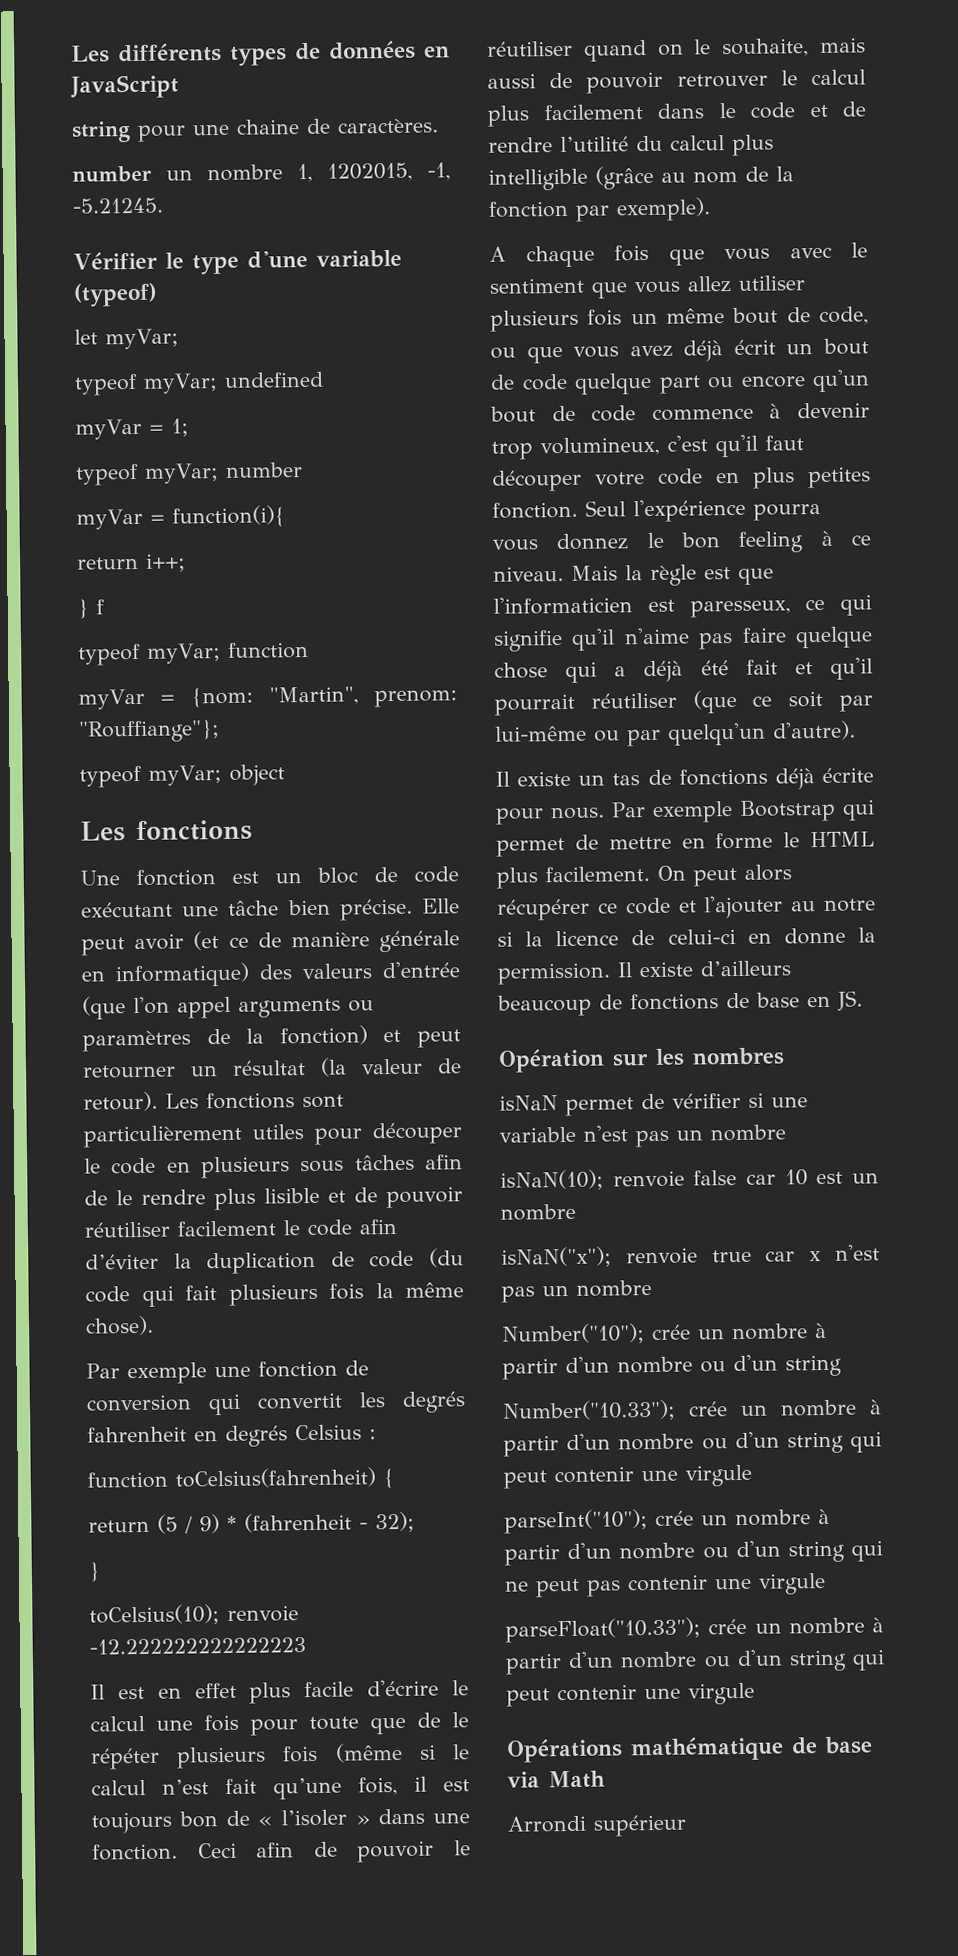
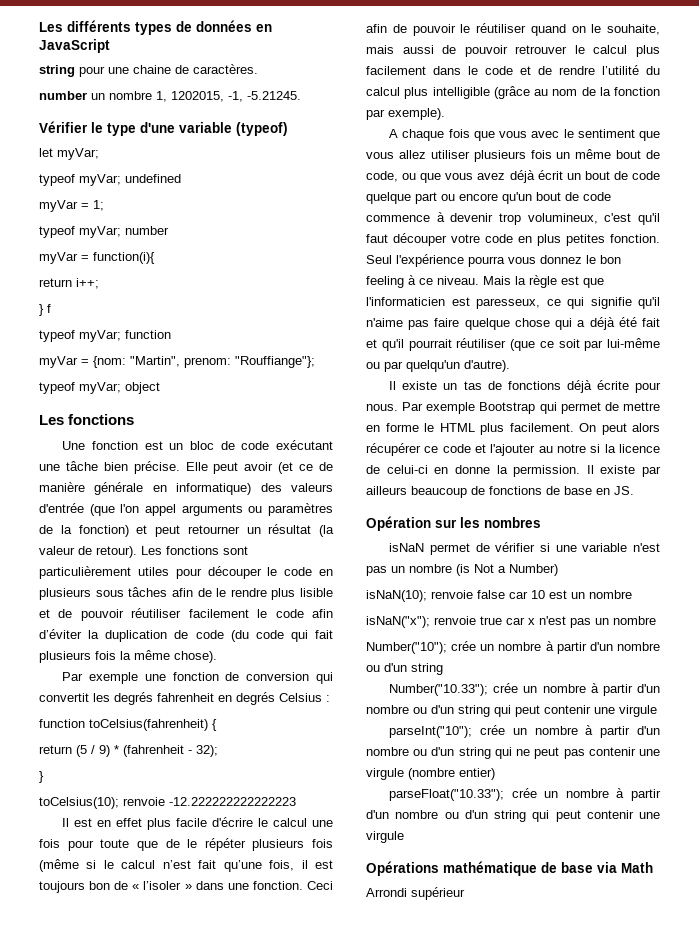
[700,960,791,977] d’ailleurs -> [642,466,661,477] [366,486,407,495] par ailleurs
(786, 1133) none -> [456,564,558,576] (is Not a Number)
(826, 1583) none -> [408,768,495,780] (nombre entier)

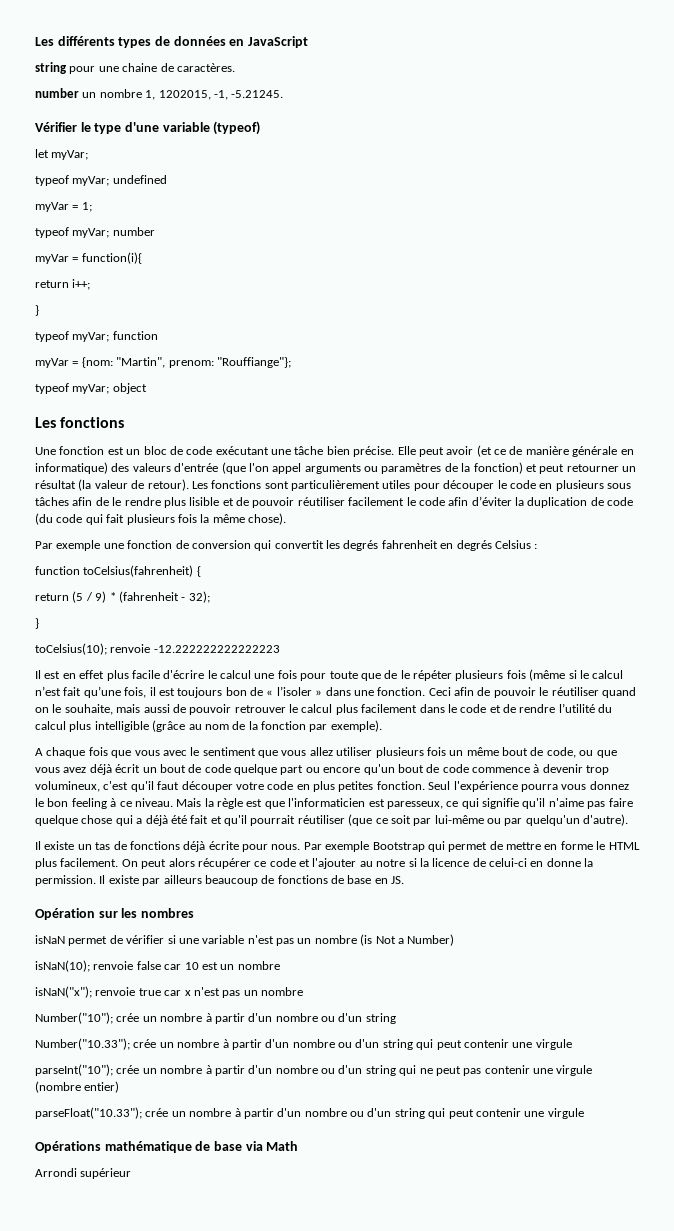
[47,304,51,313] f -> (39, 310) none

